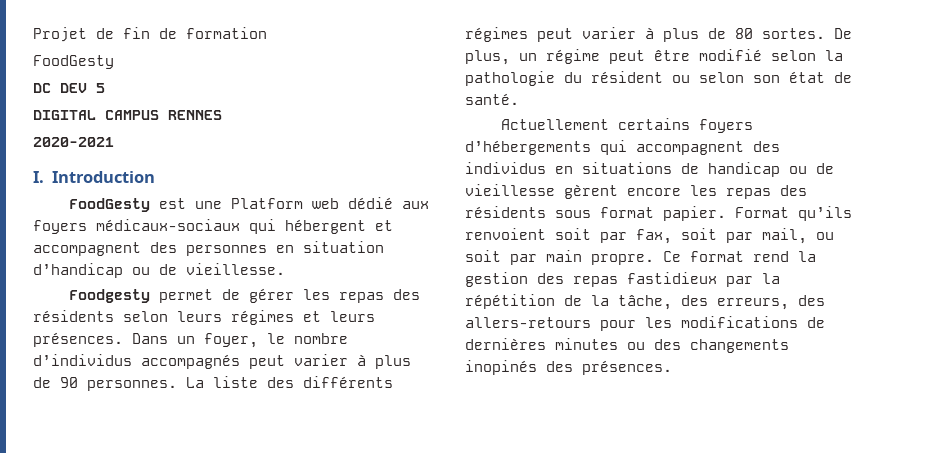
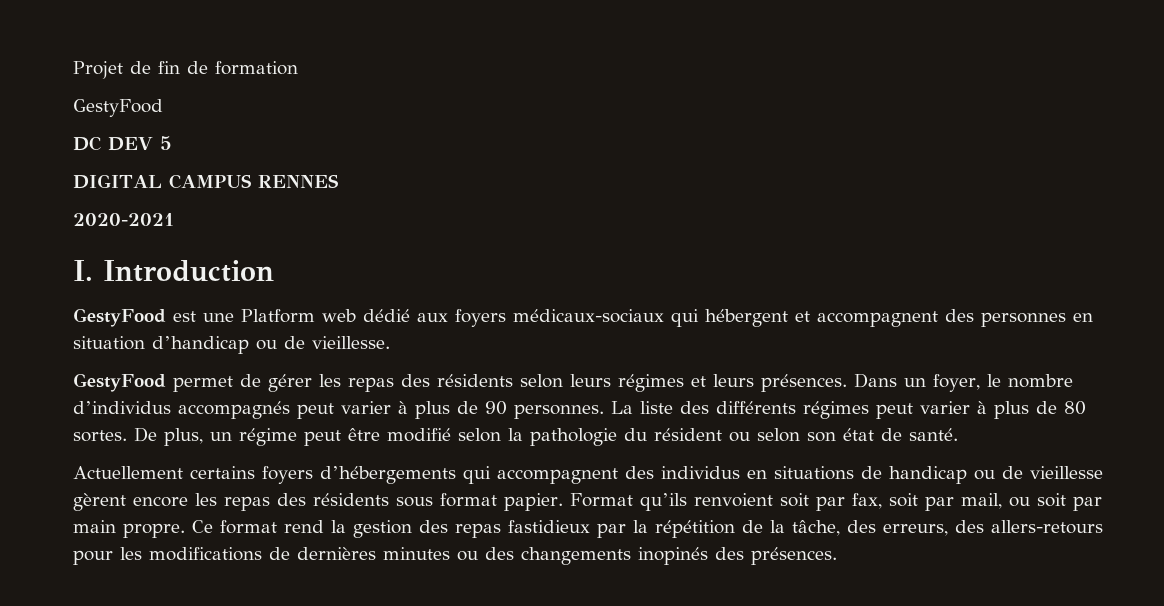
[33,55,114,69] FoodGesty -> [73,99,163,117] GestyFood
[68,198,150,212] FoodGesty -> [73,308,166,327] GestyFood
[68,289,150,303] Foodgesty -> [73,373,166,392] GestyFood

